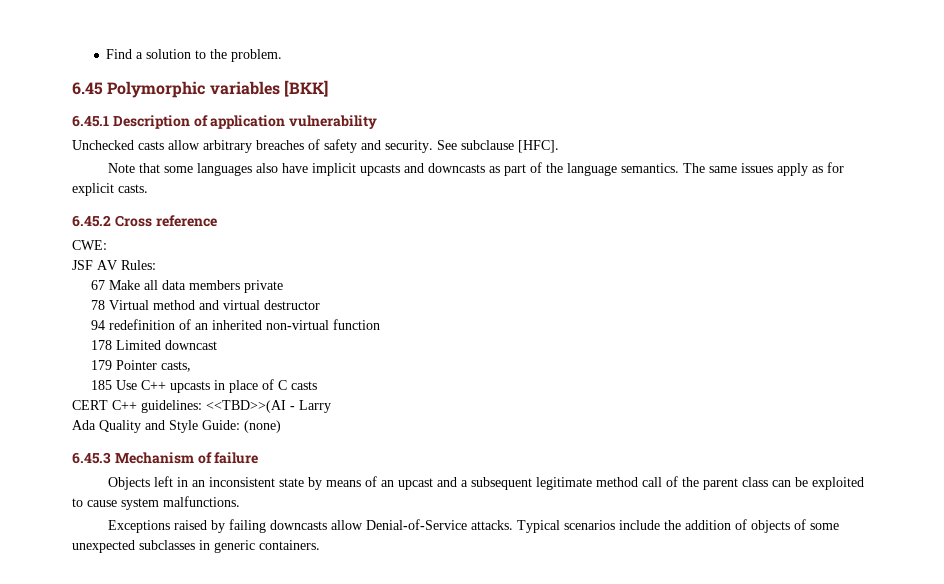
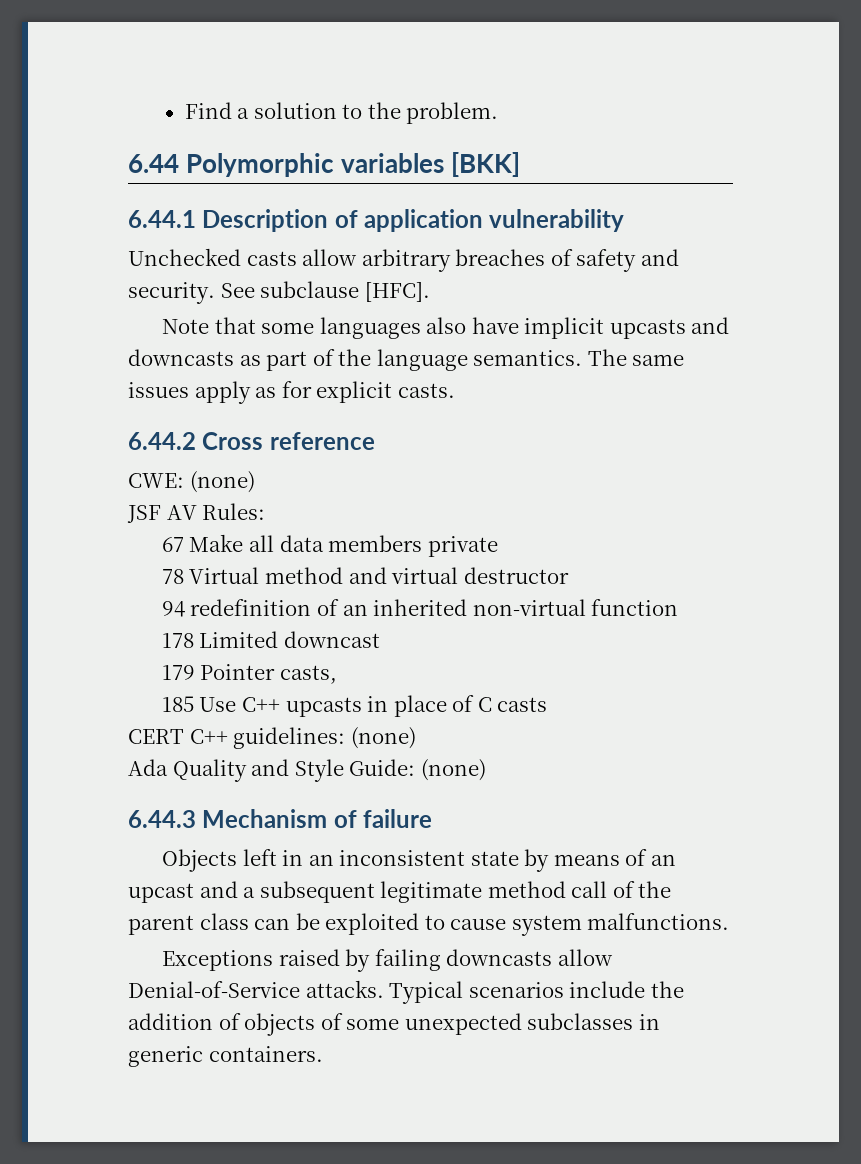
[72,82,103,95] 6.45 -> [128,154,179,173] 6.44
[72,115,109,127] 6.45.1 -> [128,210,196,228] 6.44.1
[72,215,111,227] 6.45.2 -> [128,432,196,450] 6.44.2
(107, 245) none -> [189,471,255,493] (none)
[206,400,331,413] <<TBD>>(AI - Larry -> [350,727,416,749] (none)
[72,452,111,464] 6.45.3 -> [128,810,196,828] 6.44.3

